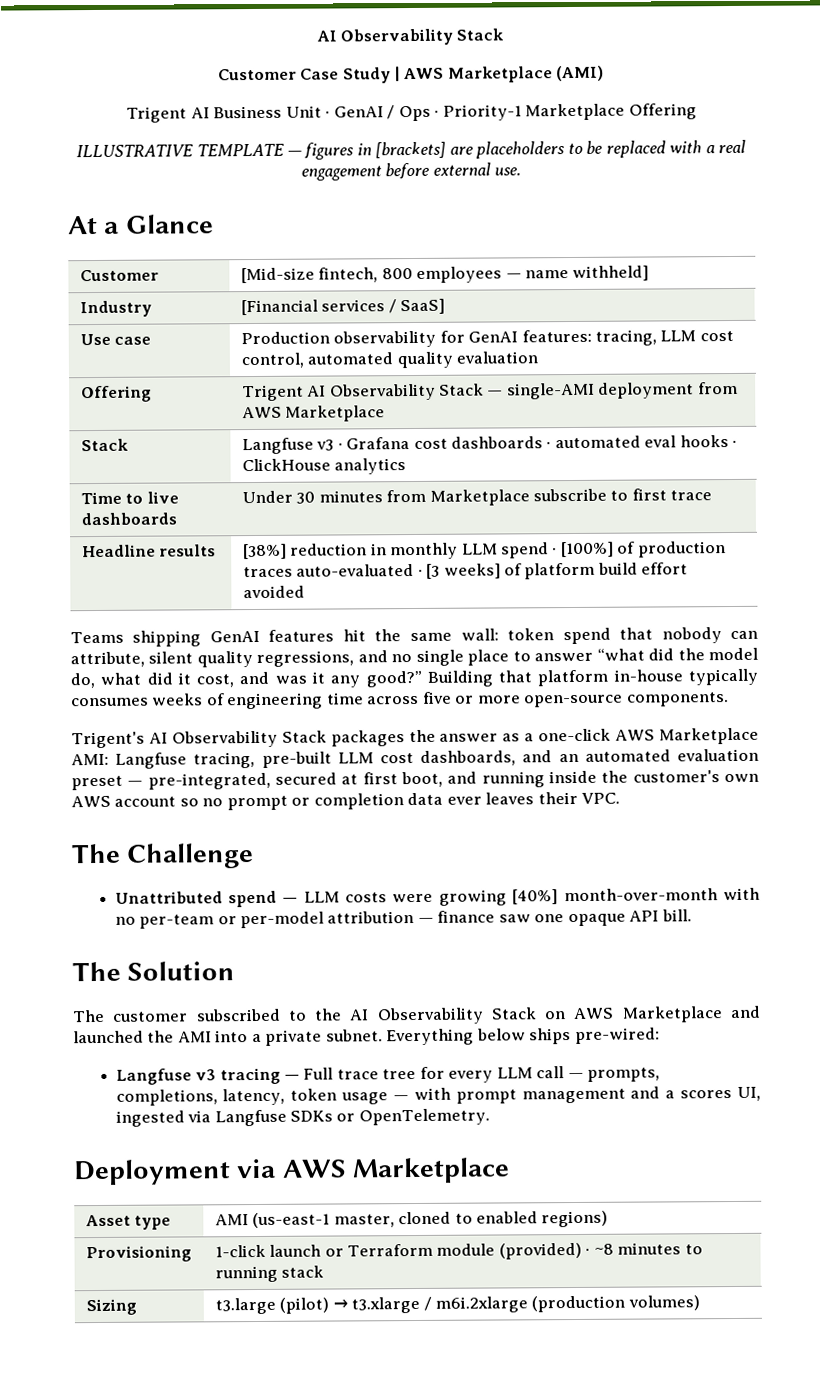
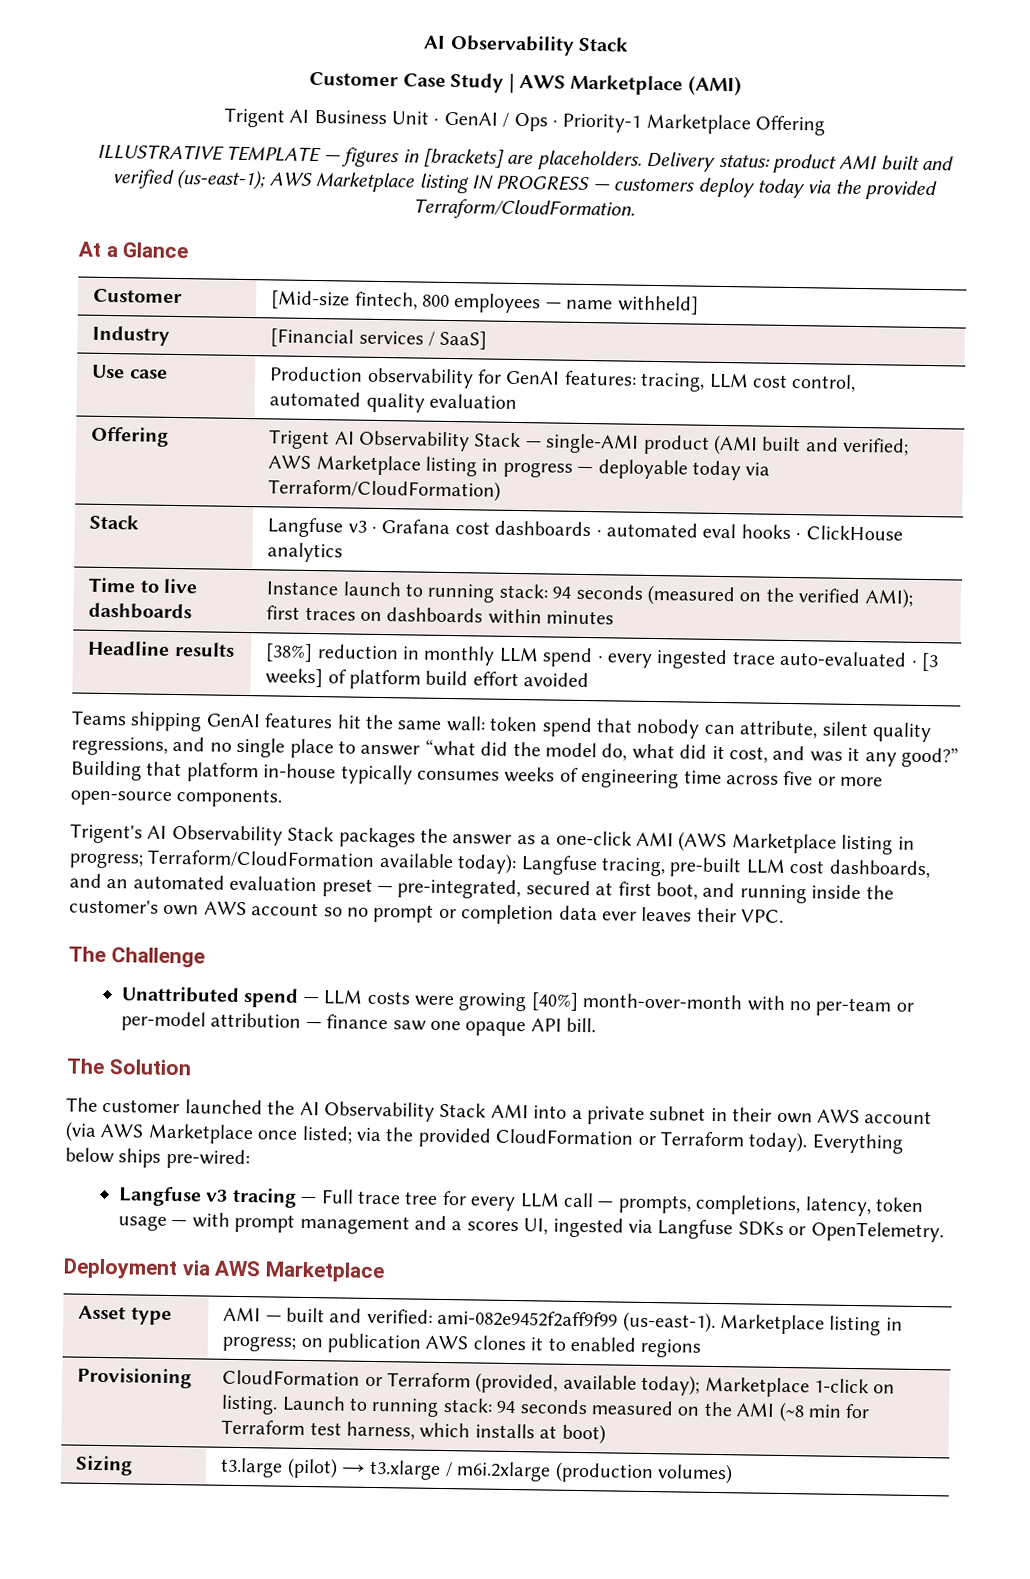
[475,139,746,159] [300,162,522,181] placeholders to be replaced with a real engagement before external use. -> [537,150,955,174] [111,168,938,201] [412,198,635,221] placeholders. Delivery status: product AMI built and verified (us-east-1); AWS Marketplace listing IN PROGRESS — customers deploy today via the provided Terraform/CloudFormation.
[598,381,738,399] [241,405,386,422] deployment from AWS Marketplace -> [642,434,910,456] [268,455,771,481] [268,478,502,502] product (AMI built and verified; AWS Marketplace listing in progress — deployable today via Terraform/CloudFormation)
[241,488,713,506] Under 30 minutes from Marketplace subscribe to first trace -> [266,581,913,609] [266,605,615,625] Instance launch to running stack: 94 seconds (measured on the verified AMI); first traces on dashboards within minutes
[560,541,726,558] [242,566,293,578] [100%] of production traces -> [606,649,776,670] every ingested trace
[615,727,759,745] [71,753,109,766] AWS Marketplace AMI: -> [635,831,915,855] [69,849,518,875] AMI (AWS Marketplace listing in progress; Terraform/CloudFormation available today):
[195,1008,307,1022] subscribed to -> [184,1099,263,1115] launched
[545,1005,761,1023] [73,1029,383,1046] on AWS Marketplace and launched the AMI into a private subnet. -> [490,1103,933,1125] [65,1121,809,1153] AMI into a private subnet in their own AWS account (via AWS Marketplace once listed; via the provided CloudFormation or Terraform today).
[252,1211,452,1229] (us-east-1 master, cloned -> [265,1307,903,1336] [222,1333,544,1354] — built and verified: ami-082e9452f2aff9f99 (us-east-1). Marketplace listing in progress; on publication AWS clones it
[541,1210,609,1228] regions) -> [640,1338,702,1358] regions
[214,1242,703,1260] [214,1265,325,1283] 1-click launch or Terraform module (provided) · ~8 minutes to running stack -> [222,1369,896,1398] [221,1394,871,1423] [221,1419,606,1445] CloudFormation or Terraform (provided, available today); Marketplace 1-click on listing. Launch to running stack: 94 seconds measured on the AMI (~8 min for Terraform test harness, which installs at boot)

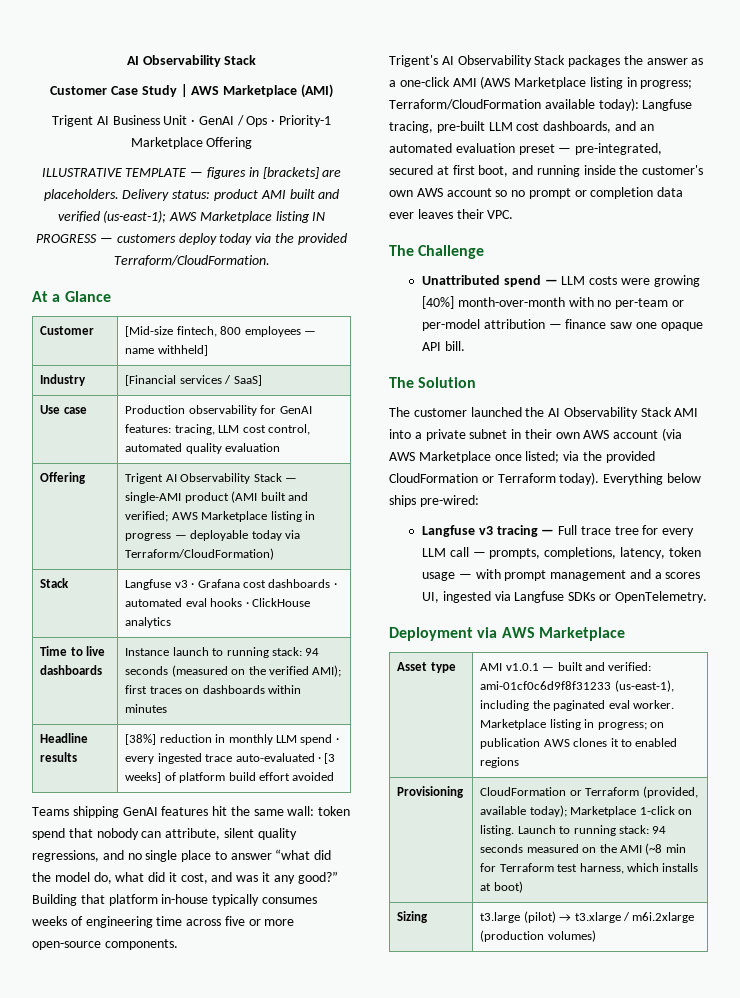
(262, 1314) none -> [505,663,539,671] v1.0.1
[437,1309,716,1333] ami-082e9452f2aff9f99 (us-east-1). -> [480,680,674,692] [480,700,674,711] ami-01cf0c6d9f8f31233 (us-east-1), including the paginated eval worker.

